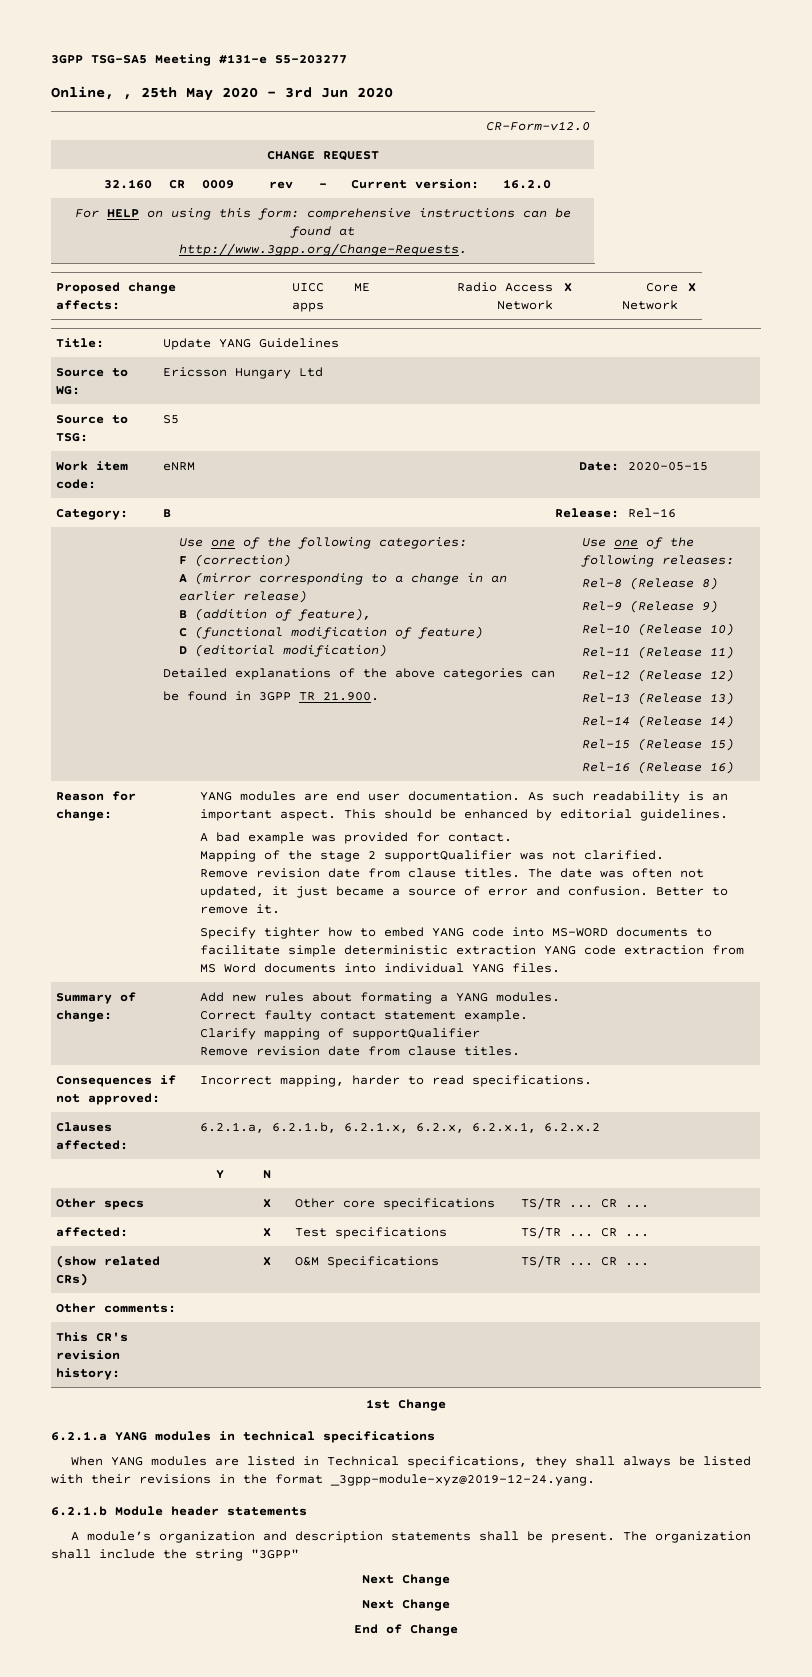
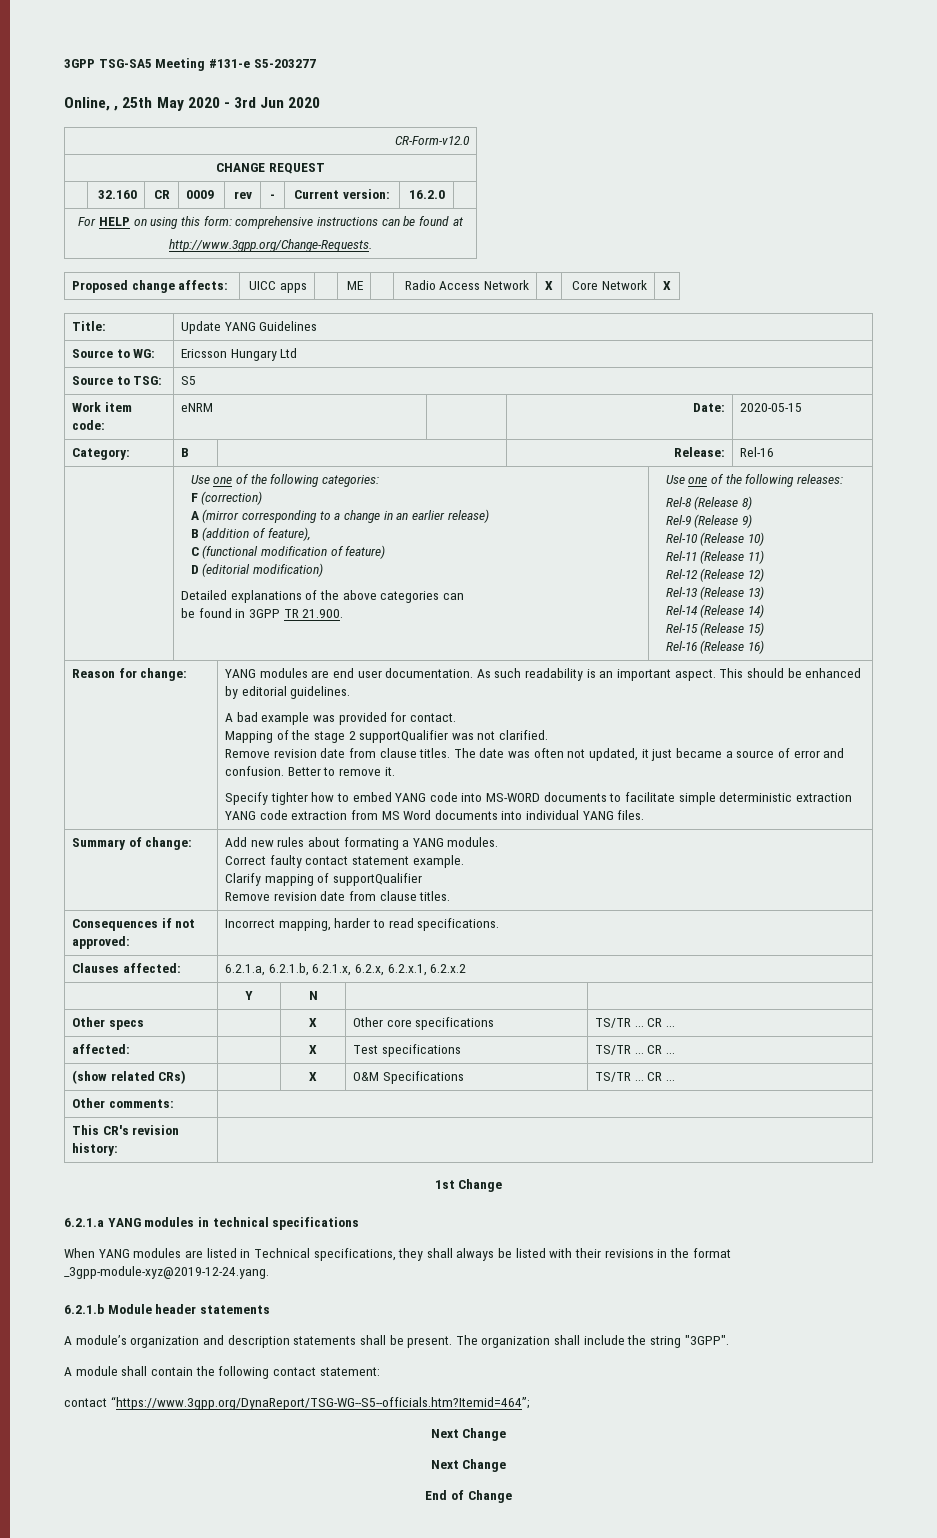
[251,1549,299,1559] "3GPP" -> [684,1335,729,1345] [64,1366,380,1379] [64,1396,530,1410] "3GPP". // A module shall contain the following contact statement: // contact “https://www.3gpp.org/DynaReport/TSG-WG--S5--officials.htm?Itemid=464”;

